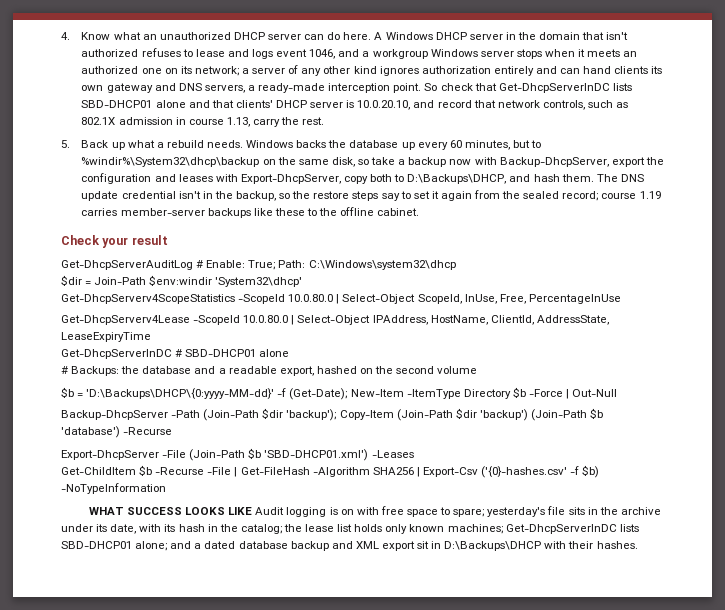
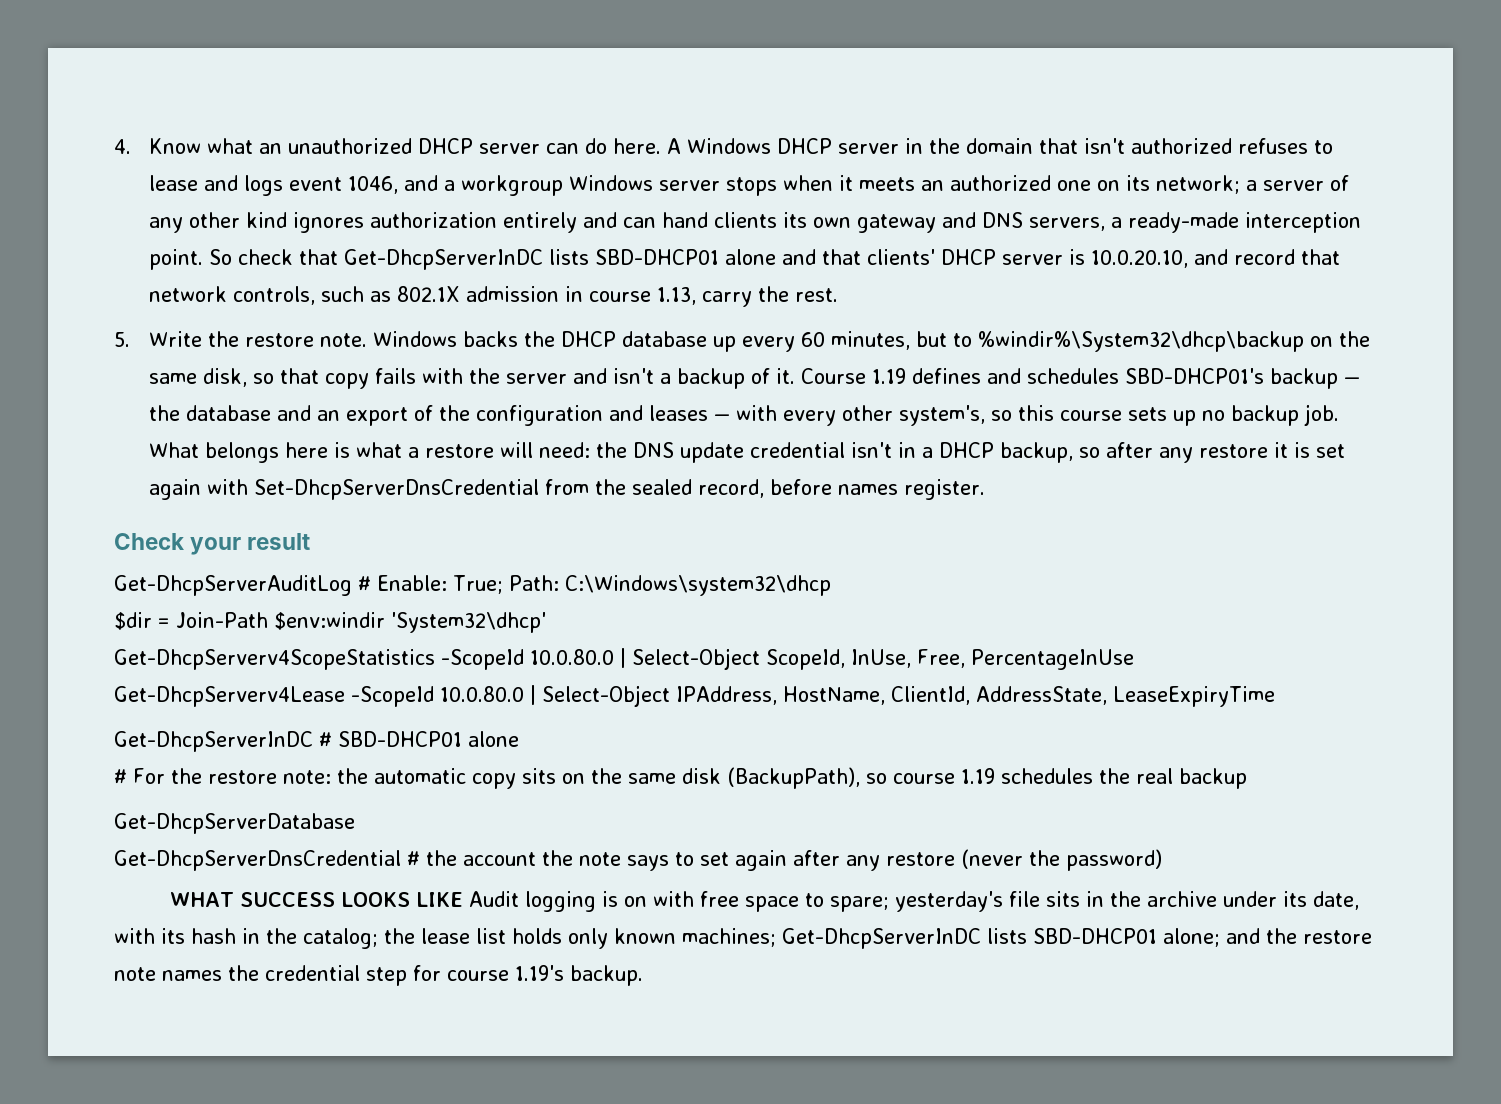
[81,140,243,150] Back up what a rebuild needs. -> [149,331,368,347] Write the restore note.
(347, 144) none -> [561,331,617,347] DHCP
[371,157,664,167] [81,173,618,184] take a backup now with Backup-DhcpServer, export the configuration and leases with Export-DhcpServer, copy both to D:\Backups\DHCP, and hash them. The -> [280,368,1361,389] [149,404,1340,426] [149,442,628,463] that copy fails with the server and isn't a backup of it. Course 1.19 defines and schedules SBD-DHCP01's backup — the database and an export of the configuration and leases — with every other system's, so this course sets up no backup job. What belongs here is what a restore will need: the
[214,190,661,201] [81,207,420,218] the backup, so the restore steps say to set it again from the sealed record; course 1.19 carries member-server backups like these to the offline cabinet. -> [922,442,1346,463] [149,479,986,500] a DHCP backup, so after any restore it is set again with Set-DhcpServerDnsCredential from the sealed record, before names register.
[71,366,478,376] [61,387,618,400] [61,408,604,421] [61,426,173,438] [61,448,414,461] [61,465,600,478] [61,483,166,494] Backups: the database and a readable export, hashed on the second volume // $b = 'D:\Backups\DHCP\{0:yyyy-MM-dd}' -f (Get-Date); New-Item -ItemType Directory $b -Force | Out-Null // Backup-DhcpServer -Path (Join-Path $dir 'backup'); Copy-Item (Join-Path $dir 'backup') (Join-Path $b 'database') -Recurse // Export-DhcpServer -File (Join-Path $b 'SBD-DHCP01.xml') -Leases // Get-ChildItem $b -Recurse -File | Get-FileHash -Algorithm SHA256 | Export-Csv ('{0}-hashes.csv' -f $b) -NoTypeInformation -> [133,767,1247,789] [114,813,355,834] [114,849,1162,871] For the restore note: the automatic copy sits on the same disk (BackupPath), so course 1.19 schedules the real backup // Get-DhcpServerDatabase // Get-DhcpServerDnsCredential # the account the note says to set again after any restore (never the password)
[194,541,638,551] a dated database backup and XML export sit in D:\Backups\DHCP with their hashes. -> [1266,928,1372,944] [114,965,643,986] the restore note names the credential step for course 1.19's backup.

